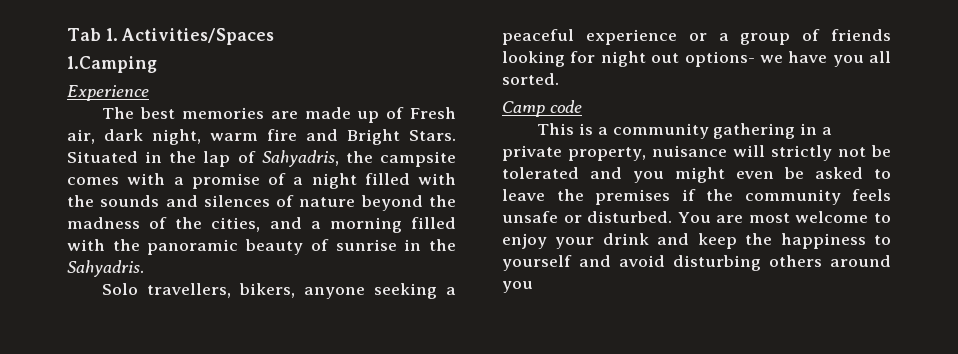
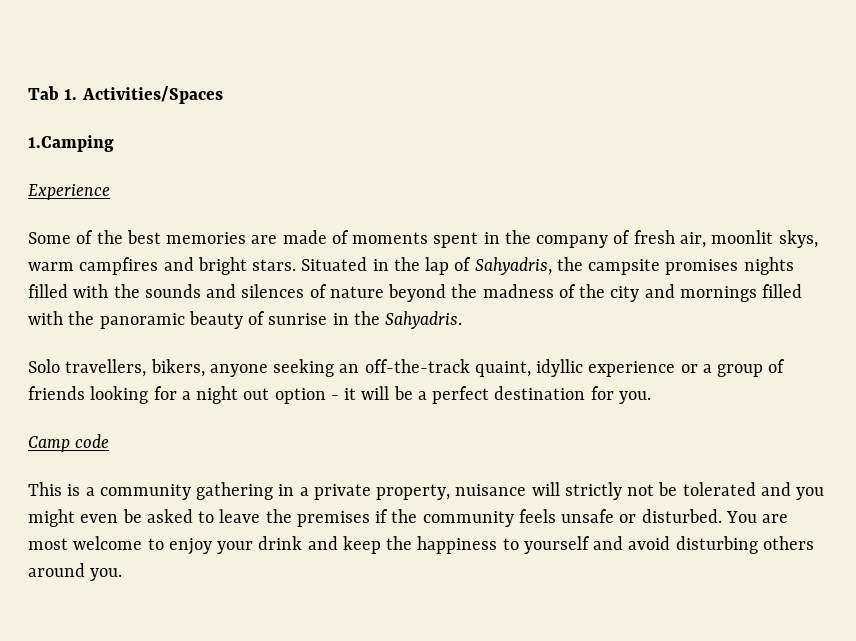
[102,107,135,119] The -> [28,230,123,244] Some of the
[357,107,457,123] [67,129,456,145] up of Fresh air, dark night, warm fire and Bright Stars. -> [331,230,818,248] [28,257,297,275] of moments spent in the company of fresh air, moonlit skys, warm campfires and bright stars.
[67,173,357,189] comes with a promise of a night -> [665,257,794,275] promises nights
[211,217,402,233] cities, and a morning -> [610,284,757,302] city and mornings
[445,287,456,295] [502,29,574,45] a peaceful -> [339,359,584,377] an off-the-track quaint, idyllic
(596, 57) none -> [181,391,191,400] a
[684,51,891,67] [502,73,559,85] options- we have you all sorted. -> [274,386,651,404] option - it will be a perfect destination for you.
[502,281,533,293] you -> [90,568,123,581] you.

